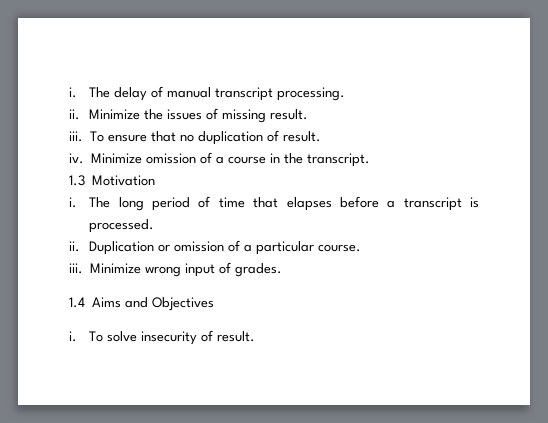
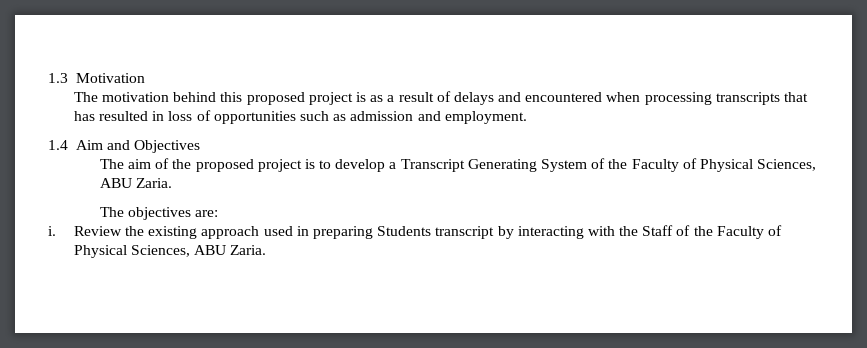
[69,86,346,101] [69,108,309,123] [69,130,322,145] [69,152,371,167] [69,175,156,186] [69,196,480,211] [89,219,155,233] [69,240,362,255] [69,262,283,277] [69,297,215,311] [69,330,256,345] i. The delay of manual transcript processing. // ii. Minimize the issues of missing result. // iii. To ensure that no duplication of result. // iv. Minimize omission of a course in the transcript. // 1.3 Motivation // i. The long period of time that elapses before a transcript is processed. // ii. Duplication or omission of a particular course. // iii. Minimize wrong input of grades. // 1.4 Aims and Objectives // i. To solve insecurity of result. -> [48,73,145,83] [73,91,809,105] [73,110,527,124] [48,140,201,153] [99,158,817,172] [99,178,172,188] [99,207,219,220] [48,225,783,239] [73,245,267,258] 1.3 Motivation // The motivation behind this proposed project is as a result of delays and encountered when processing transcripts that has resulted in loss of opportunities such as admission and employment. // 1.4 Aim and Objectives // The aim of the proposed project is to develop a Transcript Generating System of the Faculty of Physical Sciences, ABU Zaria. // The objectives are: // i. Review the existing approach used in preparing Students transcript by interacting with the Staff of the Faculty of Physical Sciences, ABU Zaria.

